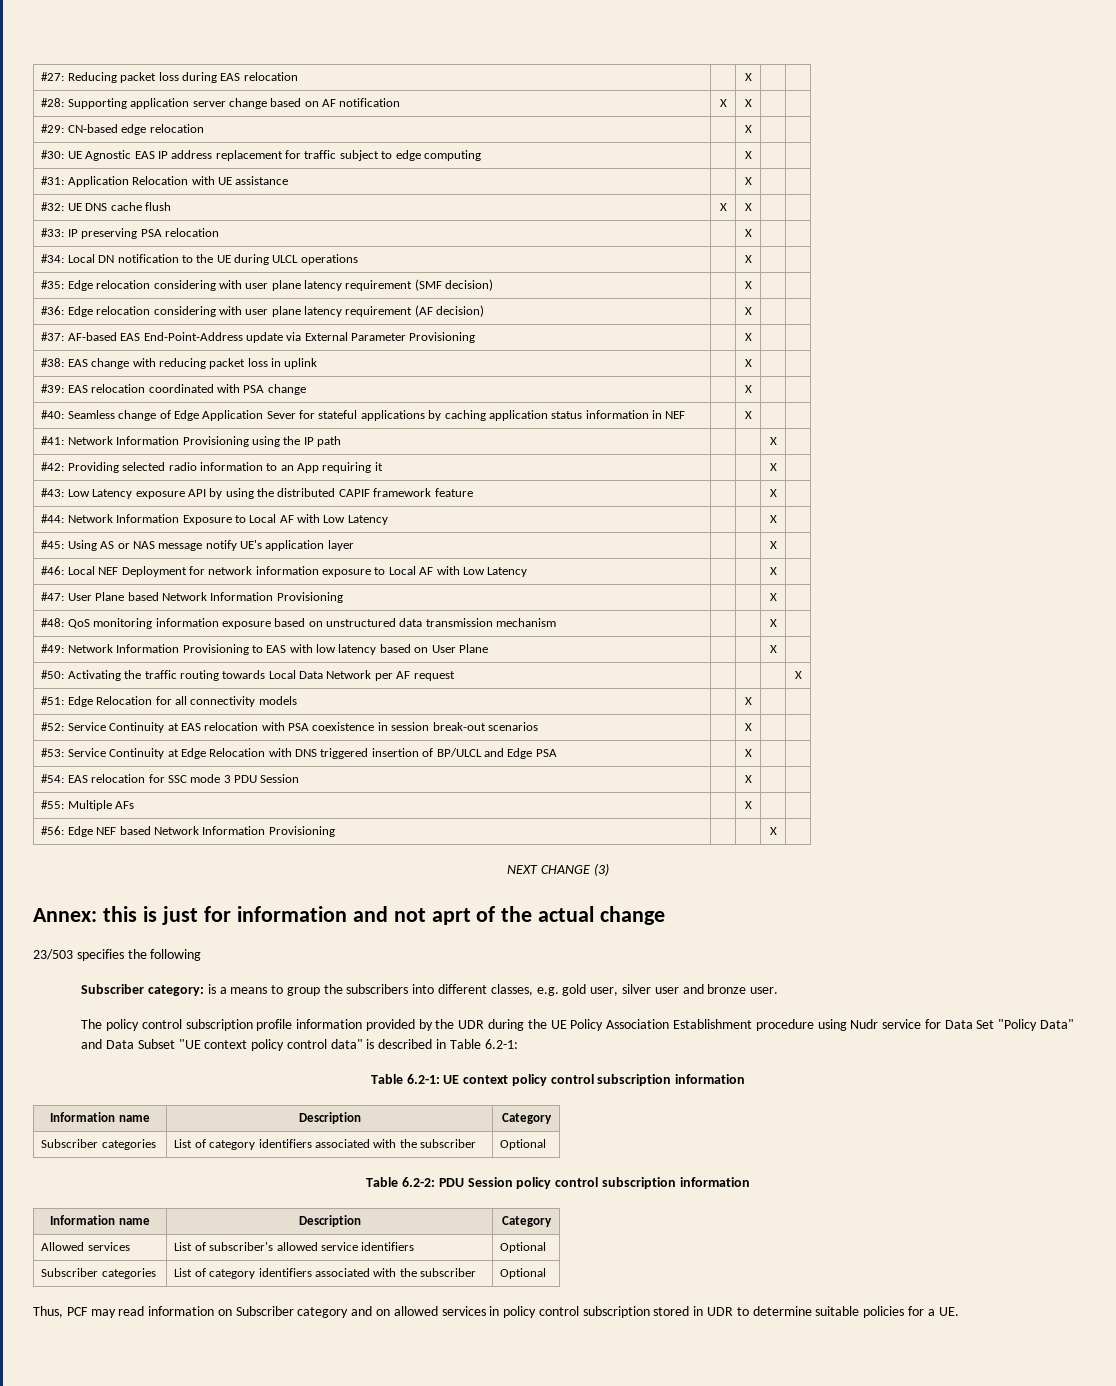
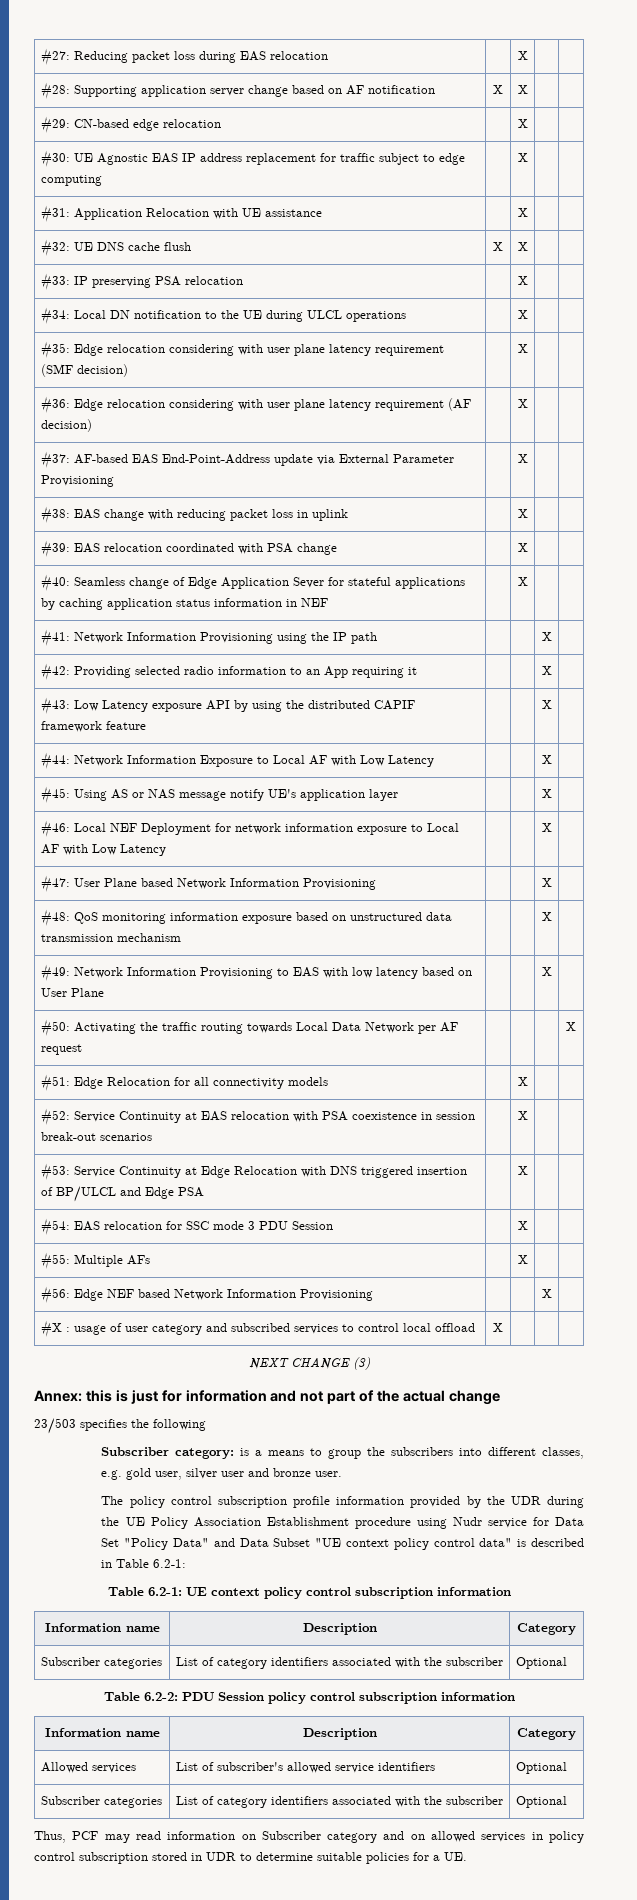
(777, 831) none -> [40,1320,475,1337] [493,1323,503,1332] // #X : usage of user category and subscribed services to control local offload | X | | |
[431,908,471,925] aprt -> [327,1391,356,1404] part

